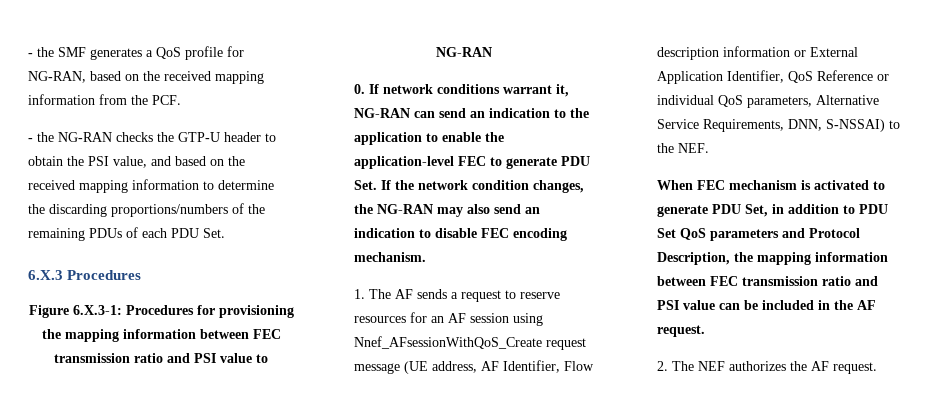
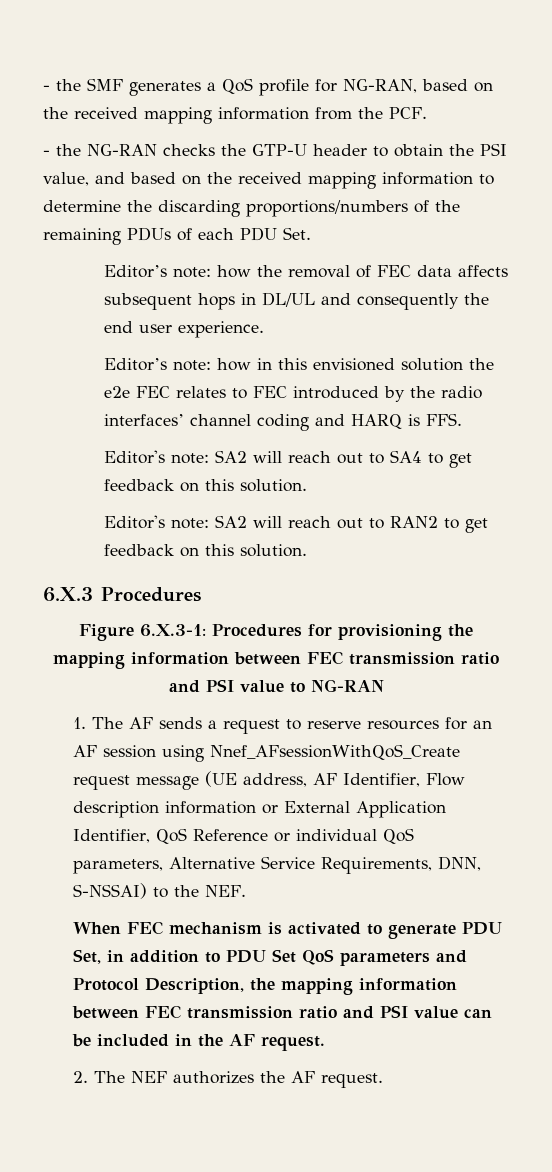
(225, 233) none -> [103,265,508,278] [103,292,489,310] [103,321,264,338] [103,358,494,371] [103,386,482,402] [103,413,462,431] [103,450,472,468] [103,479,307,492] [103,515,488,533] [103,544,307,557] // Editor’s note: how the removal of FEC data affects subsequent hops in DL/UL and consequently the end user experience. // Editor’s note: how in this envisioned solution the e2e FEC relates to FEC introduced by the radio interfaces’ channel coding and HARQ is FFS. // Editor's note: SA2 will reach out to SA4 to get feedback on this solution. // Editor's note: SA2 will reach out to RAN2 to get feedback on this solution.
[353,84,569,97] [353,108,589,118] [353,132,504,145] [353,156,590,169] [353,180,584,193] [353,204,540,217] [353,228,567,241] [353,252,426,262] // 0. If network conditions warrant it, NG-RAN can send an indication to the application to enable the application-level FEC to generate PDU Set. If the network condition changes, the NG-RAN may also send an indication to disable FEC encoding mechanism. -> (384, 685) none

